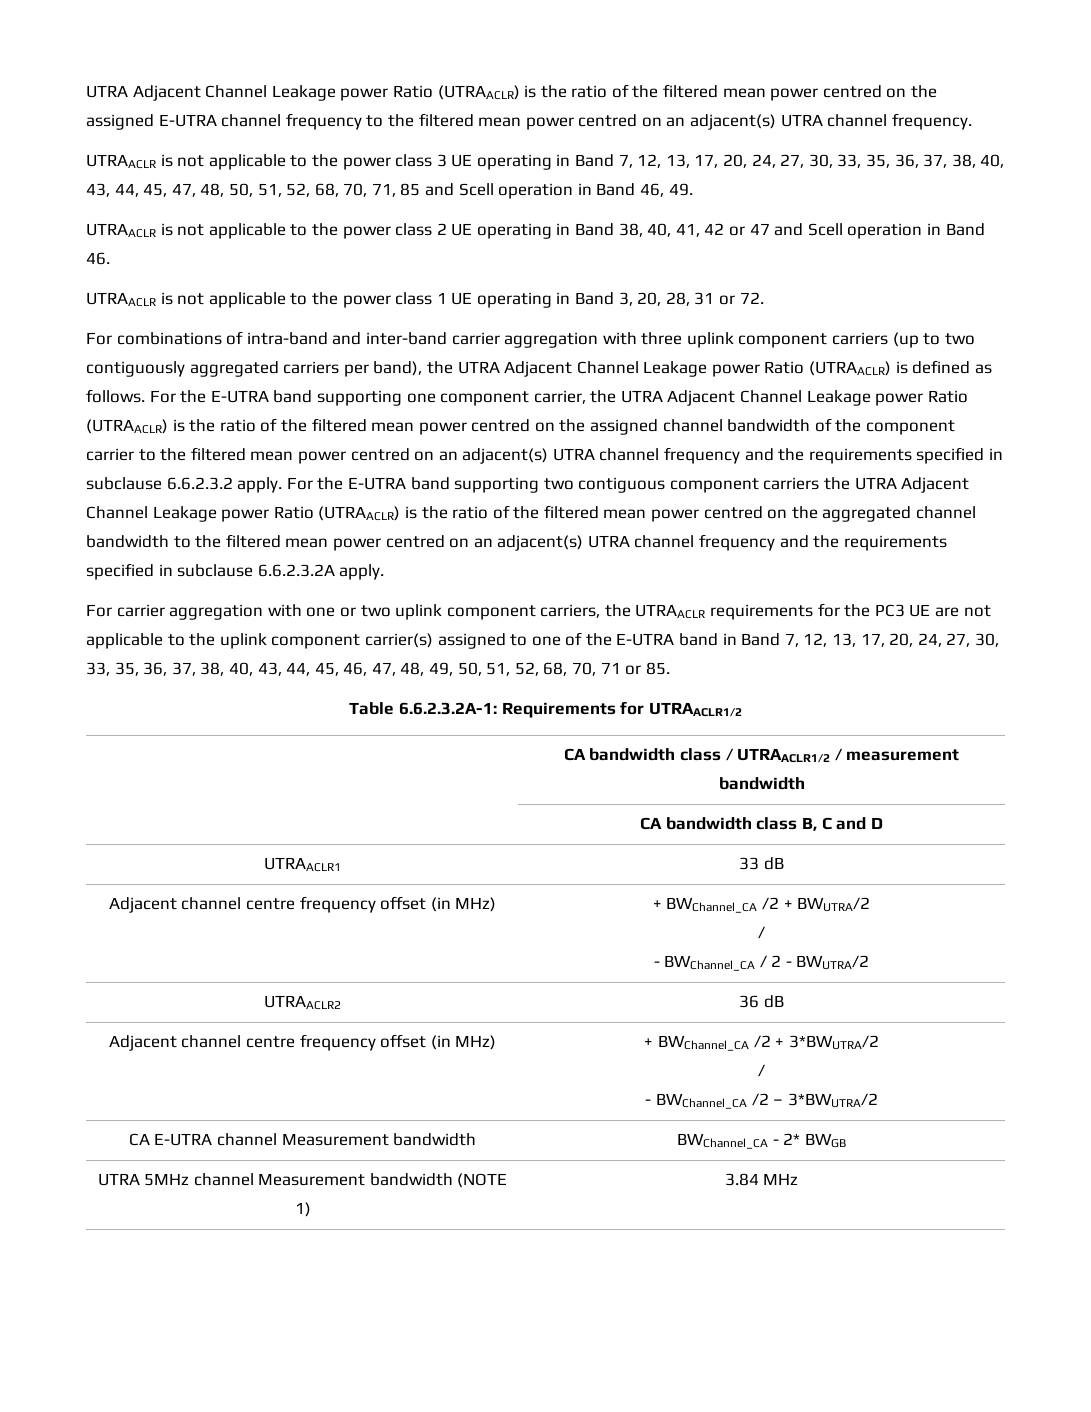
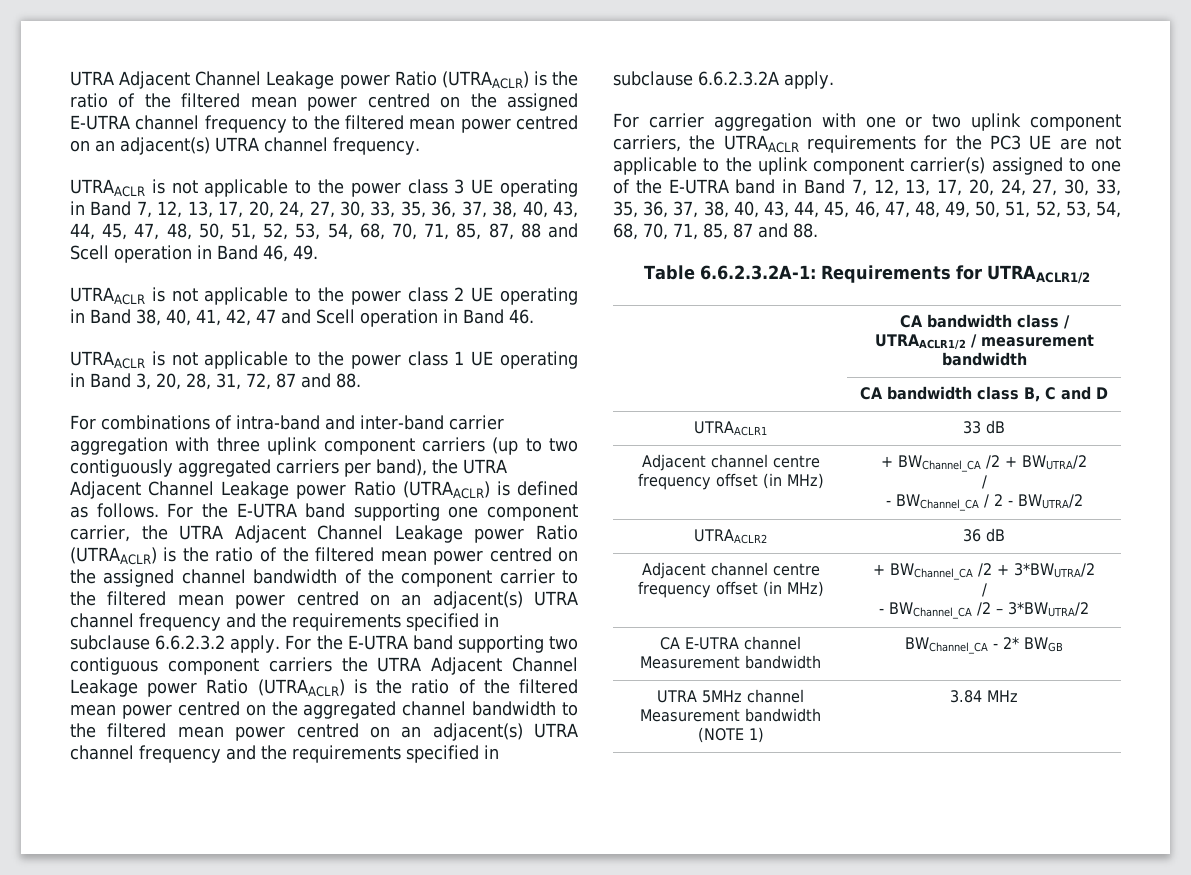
[314,183,421,197] 68, 70, 71, 85 -> [295,223,541,240] 53, 54, 68, 70, 71, 85, 87, 88
[704,223,746,236] 42 or -> [226,309,251,326] 42,
[694,292,764,305] 31 or 72. -> [216,373,361,390] 31, 72, 87 and 88.
[543,662,670,676] 68, 70, 71 or 85. -> [1065,201,1121,218] [613,223,818,240] 53, 54, 68, 70, 71, 85, 87 and 88.

